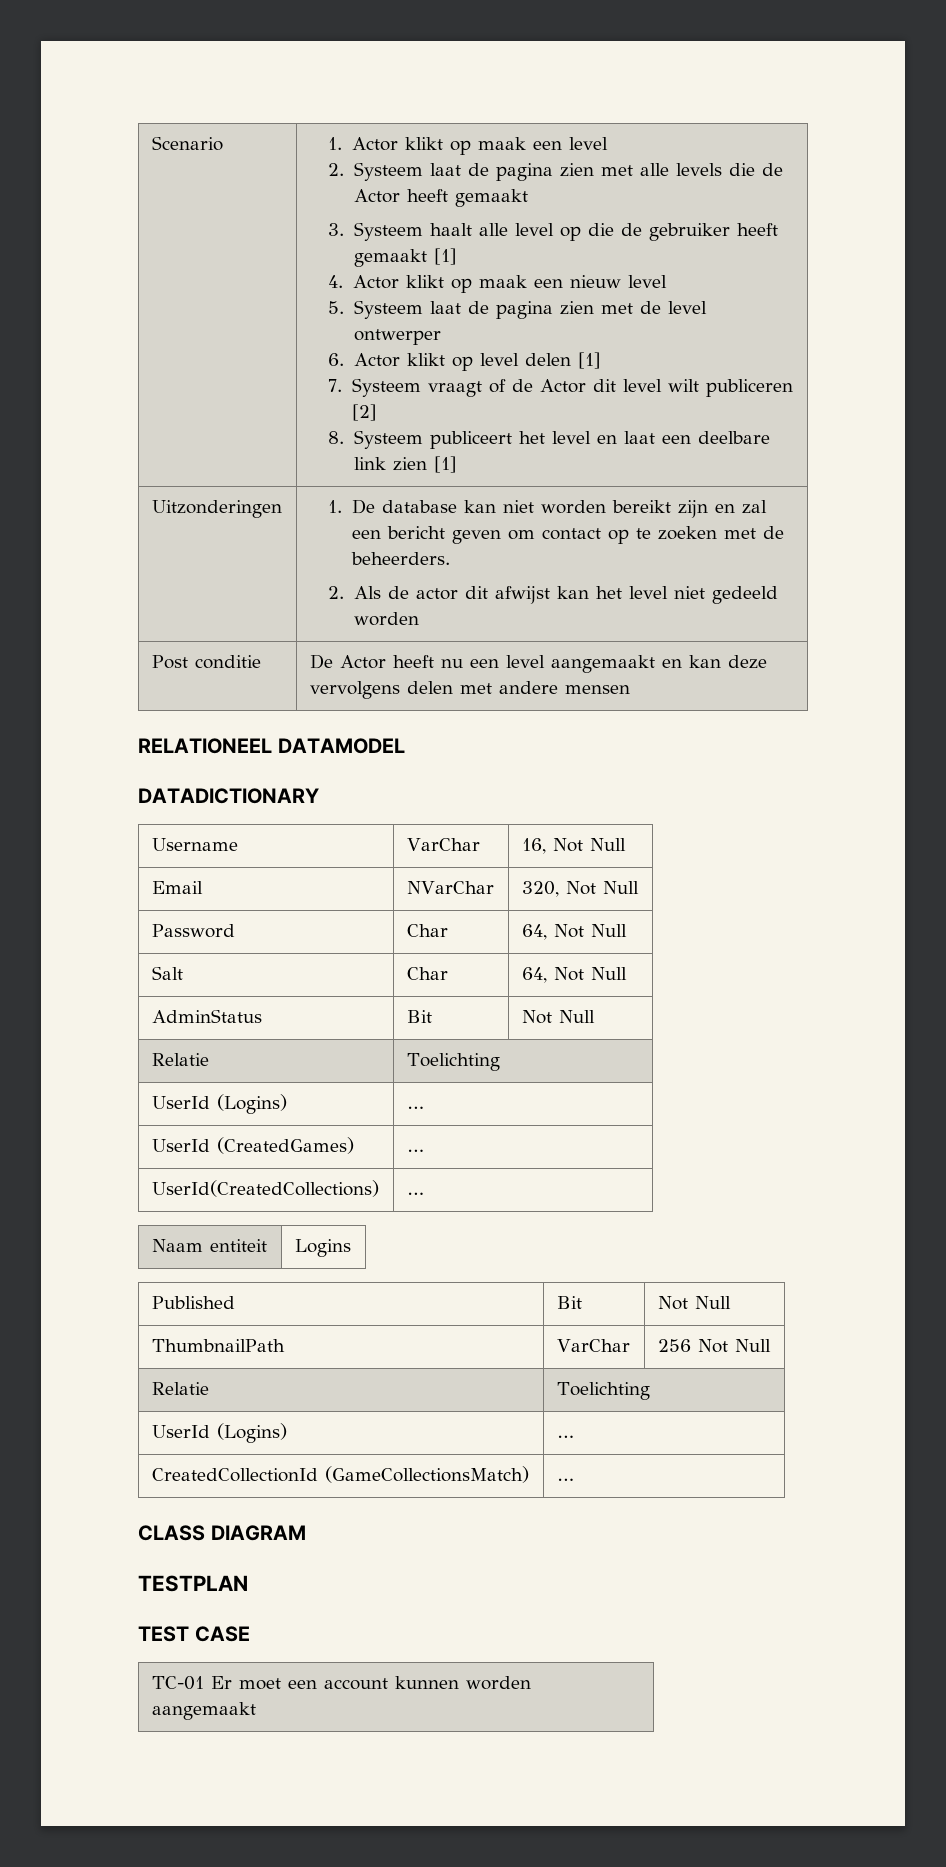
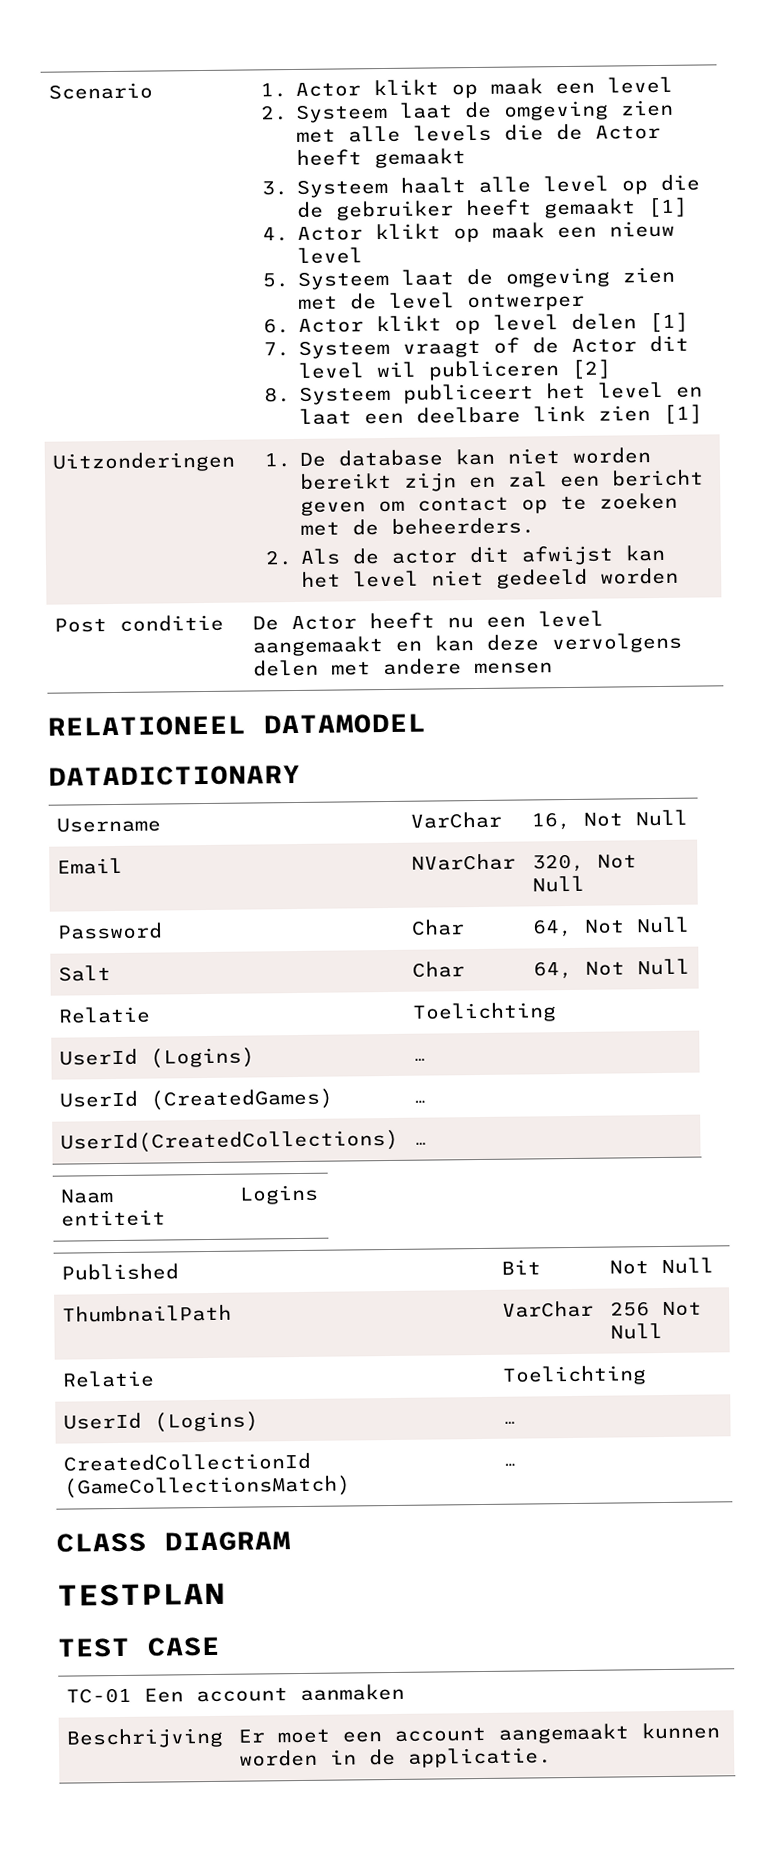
[495,163,553,181] pagina -> [503,100,610,121] omgeving
[495,301,553,319] pagina -> [505,267,611,288] omgeving
[667,379,699,392] wilt -> [376,361,417,378] wil
[151,1009,262,1023] [406,1010,432,1023] [521,1010,595,1024] // AdminStatus | Bit | Not Null -> (690, 967) none
(204, 1683) none -> [143,1683,405,1703] [65,1727,224,1749] Een account aanmaken // Beschrijving |
(388, 1684) none -> [497,1723,629,1744] aangemaakt
[151,1702,256,1720] aangemaakt -> [329,1747,552,1768] in de applicatie.

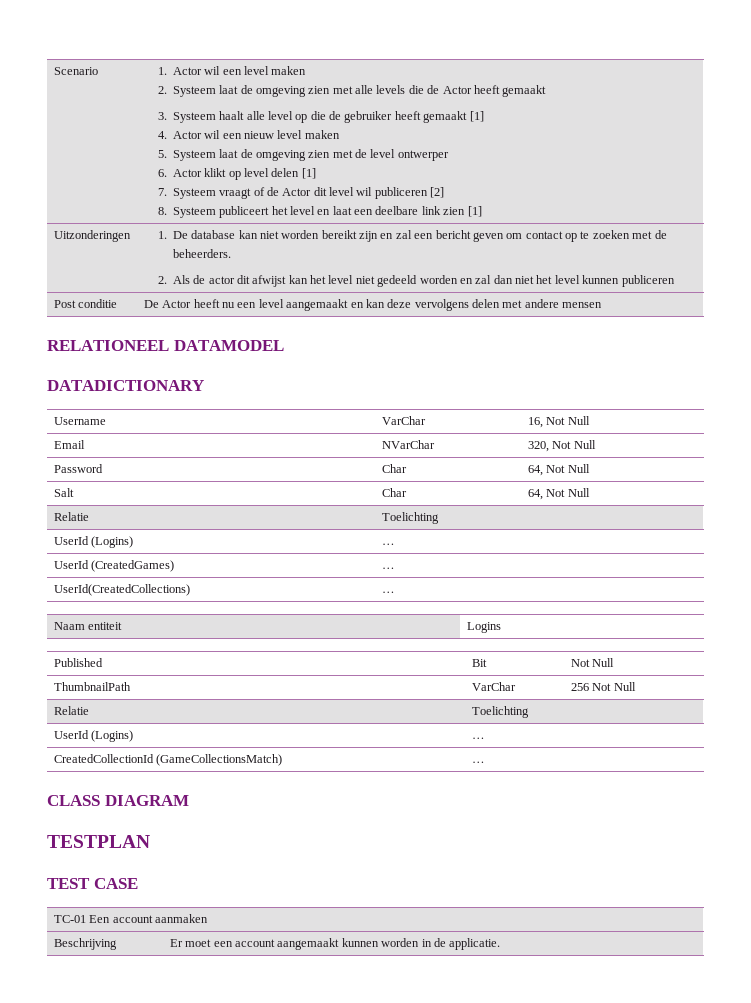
[373,76,674,99] klikt op maak een level -> [204,66,307,75] wil een level maken
[375,222,546,243] klikt op maak -> [204,130,221,139] wil
(364, 255) none -> [304,130,340,139] maken
(680, 576) none -> [459,275,675,287] en zal dan niet het level kunnen publiceren

